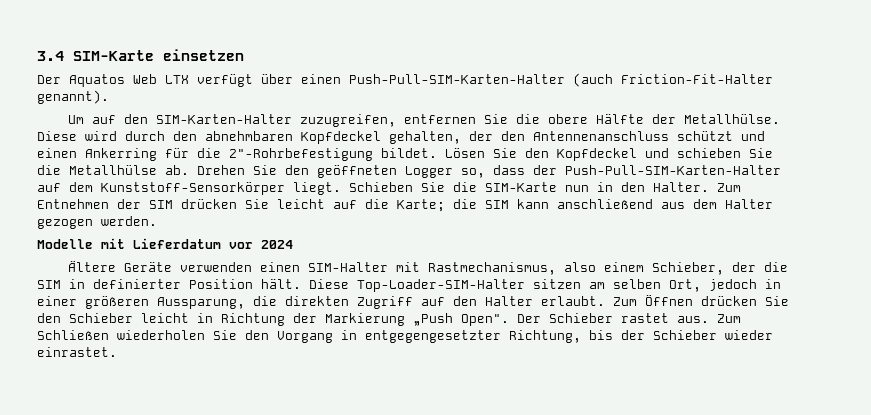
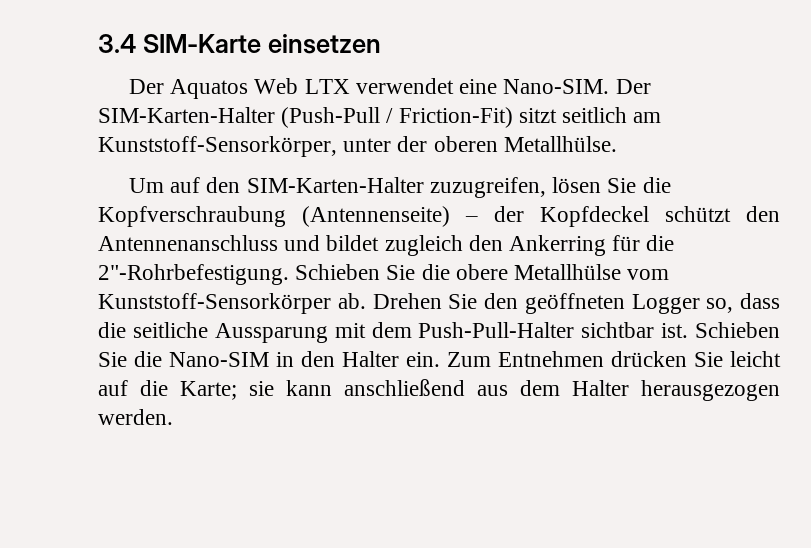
[197,73,773,87] [37,90,109,104] verfügt über einen Push-Pull-SIM-Karten-Halter (auch Friction-Fit-Halter genannt). -> [355,78,651,94] [98,107,662,128] [98,136,617,157] verwendet eine Nano-SIM. Der SIM-Karten-Halter (Push-Pull / Friction-Fit) sitzt seitlich am Kunststoff-Sensorkörper, unter der oberen Metallhülse.
[404,114,781,124] [37,131,765,144] [37,148,773,161] [37,165,157,175] entfernen Sie die obere Hälfte der Metallhülse. Diese wird durch den abnehmbaren Kopfdeckel gehalten, der den Antennenanschluss schützt und einen Ankerring für die 2"-Rohrbefestigung bildet. Lösen Sie den Kopfdeckel und schieben Sie die Metallhülse -> [552,177,671,193] [98,206,780,227] [98,235,675,256] [98,264,670,285] [98,293,331,314] lösen Sie die Kopfverschraubung (Antennenseite) – der Kopfdeckel schützt den Antennenanschluss und bildet zugleich den Ankerring für die 2"-Rohrbefestigung. Schieben Sie die obere Metallhülse vom Kunststoff-Sensorkörper
[533,165,781,175] [37,182,741,195] [37,199,173,209] der Push-Pull-SIM-Karten-Halter auf dem Kunststoff-Sensorkörper liegt. Schieben Sie die SIM-Karte nun in den Halter. Zum Entnehmen der SIM -> [98,322,780,343] [98,351,604,367] die seitliche Aussparung mit dem Push-Pull-Halter sichtbar ist. Schieben Sie die Nano-SIM in den Halter ein. Zum Entnehmen
[453,199,509,209] die SIM -> [249,381,274,396] sie
[37,219,93,229] gezogen -> [641,380,780,401] herausgezogen
[37,238,293,249] [68,261,789,275] [37,279,781,292] [37,295,789,309] [37,313,741,326] [37,330,773,343] [37,347,117,357] // Modelle mit Lieferdatum vor 2024 // Ältere Geräte verwenden einen SIM-Halter mit Rastmechanismus, also einem Schieber, der die SIM in definierter Position hält. Diese Top-Loader-SIM-Halter sitzen am selben Ort, jedoch in einer größeren Aussparung, die direkten Zugriff auf den Halter erlaubt. Zum Öffnen drücken Sie den Schieber leicht in Richtung der Markierung „Push Open". Der Schieber rastet aus. Zum Schließen wiederholen Sie den Vorgang in entgegengesetzter Richtung, bis der Schieber wieder einrastet. -> (173, 417) none

